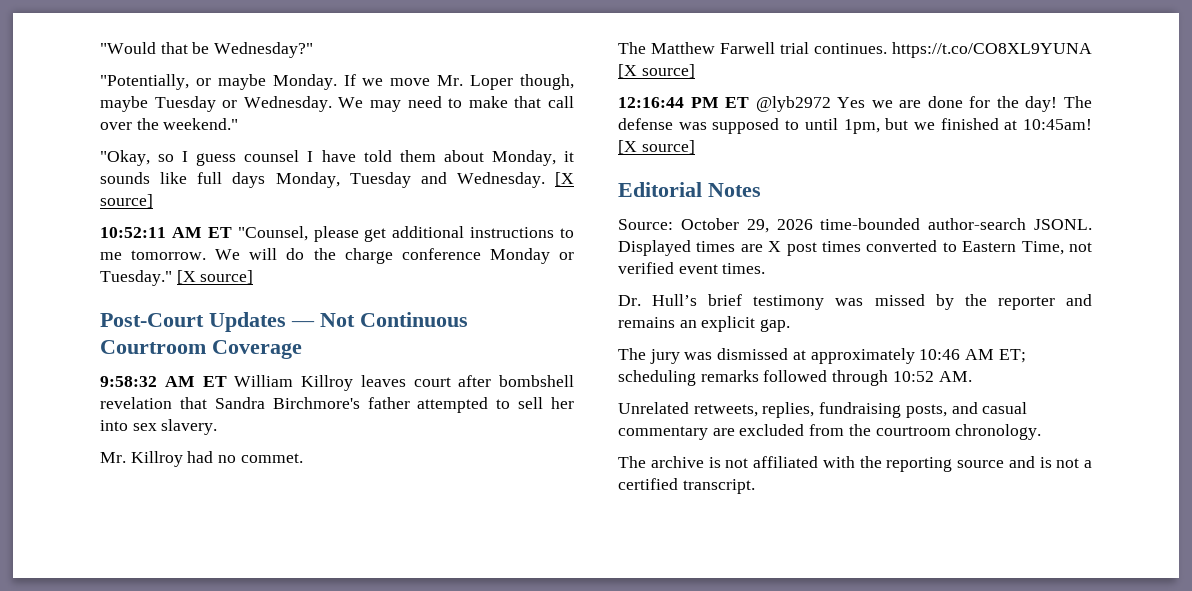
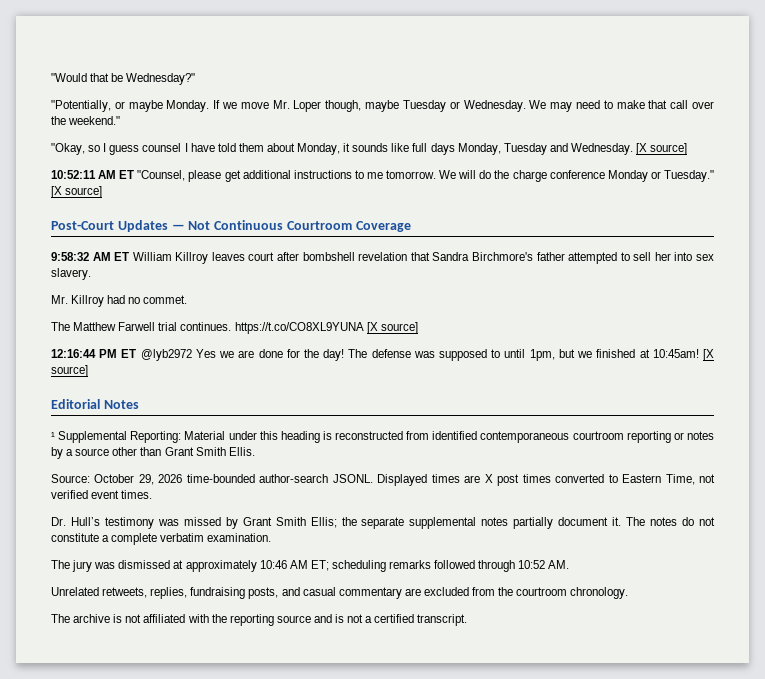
(761, 190) none -> [51,431,714,443] [51,447,255,459] // ¹ Supplemental Reporting: Material under this heading is reconstructed from identified contemporaneous courtroom reporting or notes by a source other than Grant Smith Ellis.
[708,294,743,306] brief -> (100, 521) none
[964,294,1092,310] [618,316,791,332] the reporter and remains an explicit gap. -> [242,517,715,529] [51,533,272,545] Grant Smith Ellis; the separate supplemental notes partially document it. The notes do not constitute a complete verbatim examination.

